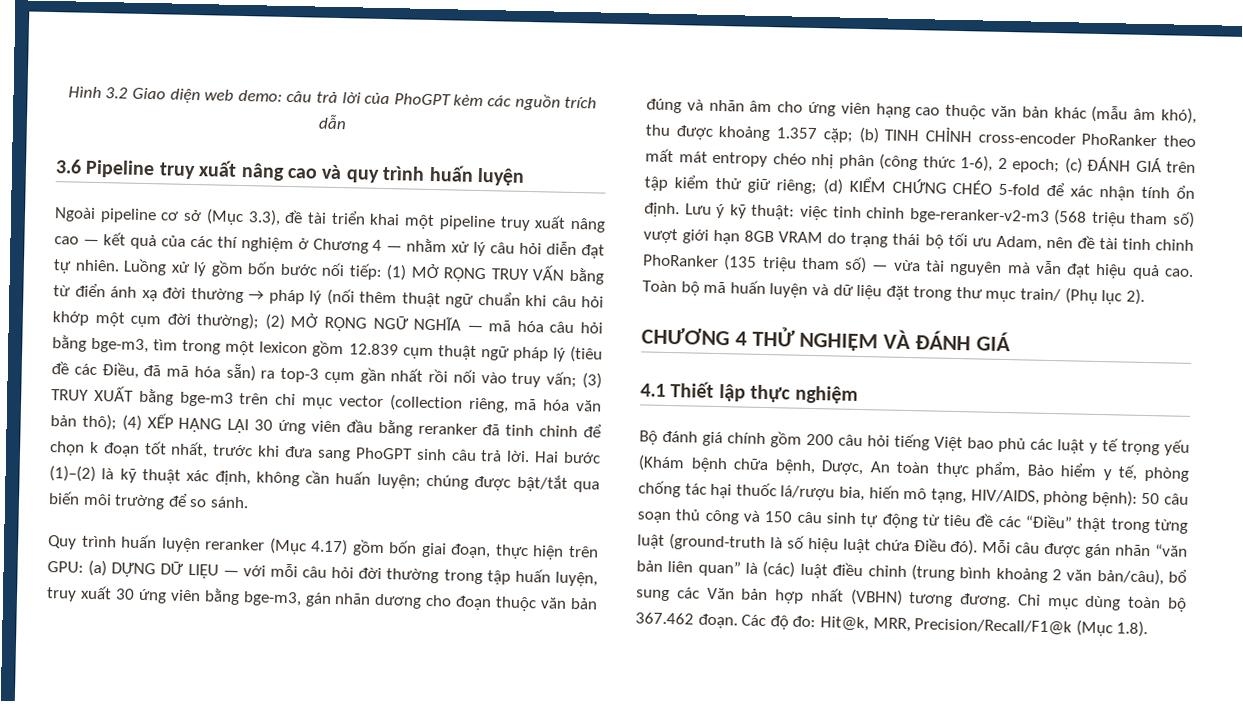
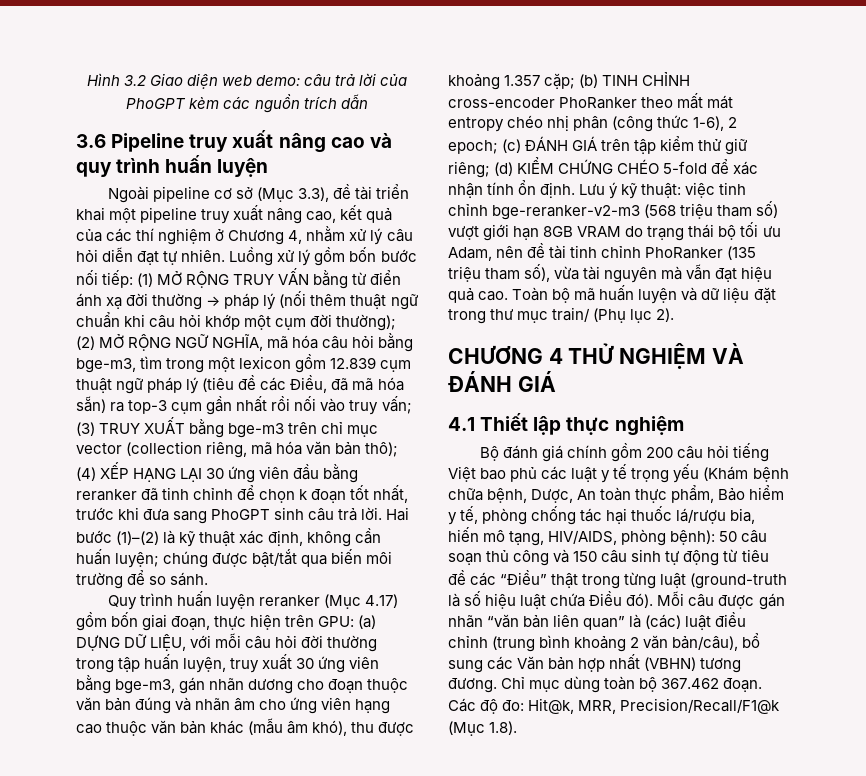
[54,236,99,246] cao — -> [306,211,337,223] cao,
[372,239,403,252] 4 — -> [288,230,303,244] 4,
[413,316,483,332] NGHĨA — -> [212,334,264,351] NGHĨA,
[187,563,239,579] LIỆU — -> [150,633,187,652] LIỆU,
[844,256,889,274] số) — -> [524,264,551,282] số),

